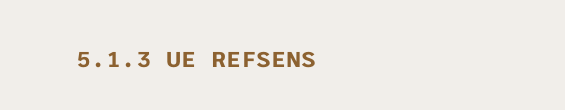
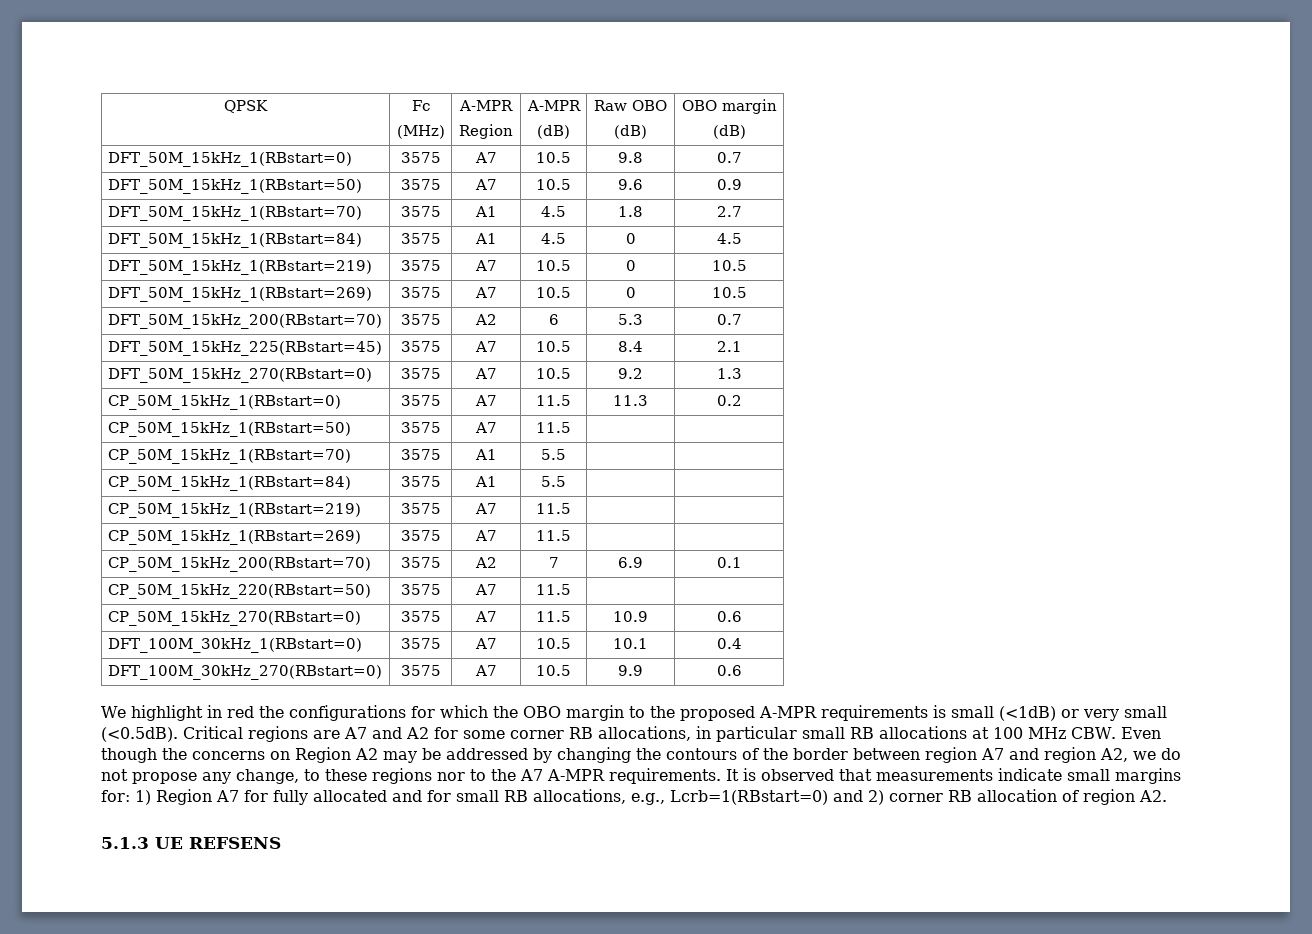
(76, 59) none -> [224,100,268,113] [411,100,430,111] [396,125,445,139] [459,100,513,111] [459,124,513,139] [526,100,581,111] [537,125,570,139] [594,100,667,111] [614,125,647,139] [681,99,777,114] [712,125,746,139] [107,152,352,167] [400,152,441,163] [474,152,497,163] [536,152,571,163] [618,152,643,163] [716,152,742,163] [107,179,362,194] [400,179,441,190] [474,179,497,190] [536,179,571,190] [618,179,643,190] [716,179,742,190] [107,206,362,221] [400,206,441,217] [474,206,497,217] [541,206,566,217] [618,206,643,217] [716,206,742,217] [107,233,362,248] [400,233,441,244] [474,233,497,244] [541,233,566,244] [625,233,636,244] [716,233,742,244] [107,260,372,275] [400,260,441,271] [474,260,497,271] [536,260,571,271] [625,260,636,271] [711,260,747,271] [107,287,372,302] [400,287,441,298] [474,287,497,298] [536,287,571,298] [625,287,636,298] [711,287,747,298] [107,314,382,329] [400,314,441,325] [474,314,497,325] [548,314,559,325] [618,314,643,325] [716,314,742,325] [107,341,382,356] [400,341,441,352] [474,341,497,352] [536,341,571,352] [618,341,643,352] [716,341,742,352] [107,368,372,383] [400,368,441,379] [474,368,497,379] [536,368,571,379] [618,368,643,379] [716,368,742,379] [107,395,341,410] [400,395,441,406] [474,395,497,406] [536,395,571,406] [613,395,648,406] [716,395,742,406] [107,422,351,437] [400,422,441,433] [474,422,497,433] [536,422,571,433] [107,449,351,464] [400,449,441,460] [474,449,497,460] [541,449,566,460] [107,476,351,491] [400,476,441,487] [474,476,497,487] [541,476,566,487] [107,503,361,518] [400,503,441,514] [474,503,497,514] [536,503,571,514] [107,530,361,545] [400,530,441,541] [474,530,497,541] [536,530,571,541] [107,557,371,572] [400,557,441,568] [474,557,497,568] [548,557,559,568] [618,557,643,568] [716,557,742,568] [107,584,371,599] [400,584,441,595] [474,584,497,595] [536,584,571,595] [107,611,361,626] [400,611,441,622] [474,611,497,622] [536,611,571,622] [613,611,648,622] [716,611,742,622] [107,638,362,653] [400,638,441,649] [474,638,497,649] [536,638,571,649] [613,638,648,649] [716,638,742,649] [107,665,382,680] [400,665,441,676] [474,665,497,676] [536,665,571,676] [618,665,643,676] [716,665,742,676] [101,705,1167,721] [101,726,1161,742] [101,747,1181,763] [101,768,1181,784] [101,789,1167,805] QPSK | Fc // (MHz) | A-MPR // Region | A-MPR // (dB) | Raw OBO // (dB) | OBO margin // (dB) // DFT_50M_15kHz_1(RBstart=0) | 3575 | A7 | 10.5 | 9.8 | 0.7 // DFT_50M_15kHz_1(RBstart=50) | 3575 | A7 | 10.5 | 9.6 | 0.9 // DFT_50M_15kHz_1(RBstart=70) | 3575 | A1 | 4.5 | 1.8 | 2.7 // DFT_50M_15kHz_1(RBstart=84) | 3575 | A1 | 4.5 | 0 | 4.5 // DFT_50M_15kHz_1(RBstart=219) | 3575 | A7 | 10.5 | 0 | 10.5 // DFT_50M_15kHz_1(RBstart=269) | 3575 | A7 | 10.5 | 0 | 10.5 // DFT_50M_15kHz_200(RBstart=70) | 3575 | A2 | 6 | 5.3 | 0.7 // DFT_50M_15kHz_225(RBstart=45) | 3575 | A7 | 10.5 | 8.4 | 2.1 // DFT_50M_15kHz_270(RBstart=0) | 3575 | A7 | 10.5 | 9.2 | 1.3 // CP_50M_15kHz_1(RBstart=0) | 3575 | A7 | 11.5 | 11.3 | 0.2 // CP_50M_15kHz_1(RBstart=50) | 3575 | A7 | 11.5 | | // CP_50M_15kHz_1(RBstart=70) | 3575 | A1 | 5.5 | | // CP_50M_15kHz_1(RBstart=84) | 3575 | A1 | 5.5 | | // CP_50M_15kHz_1(RBstart=219) | 3575 | A7 | 11.5 | | // CP_50M_15kHz_1(RBstart=269) | 3575 | A7 | 11.5 | | // CP_50M_15kHz_200(RBstart=70) | 3575 | A2 | 7 | 6.9 | 0.1 // CP_50M_15kHz_220(RBstart=50) | 3575 | A7 | 11.5 | | // CP_50M_15kHz_270(RBstart=0) | 3575 | A7 | 11.5 | 10.9 | 0.6 // DFT_100M_30kHz_1(RBstart=0) | 3575 | A7 | 10.5 | 10.1 | 0.4 // DFT_100M_30kHz_270(RBstart=0) | 3575 | A7 | 10.5 | 9.9 | 0.6 // We highlight in red the configurations for which the OBO margin to the proposed A-MPR requirements is small (<1dB) or very small (<0.5dB). Critical regions are A7 and A2 for some corner RB allocations, in particular small RB allocations at 100 MHz CBW. Even though the concerns on Region A2 may be addressed by changing the contours of the border between region A7 and region A2, we do not propose any change, to these regions nor to the A7 A-MPR requirements. It is observed that measurements indicate small margins for: 1) Region A7 for fully allocated and for small RB allocations, e.g., Lcrb=1(RBstart=0) and 2) corner RB allocation of region A2. //

